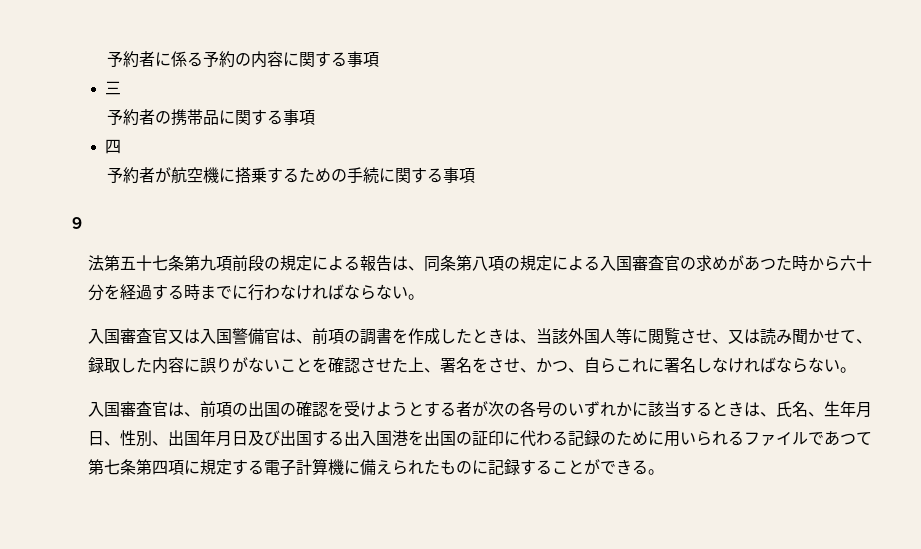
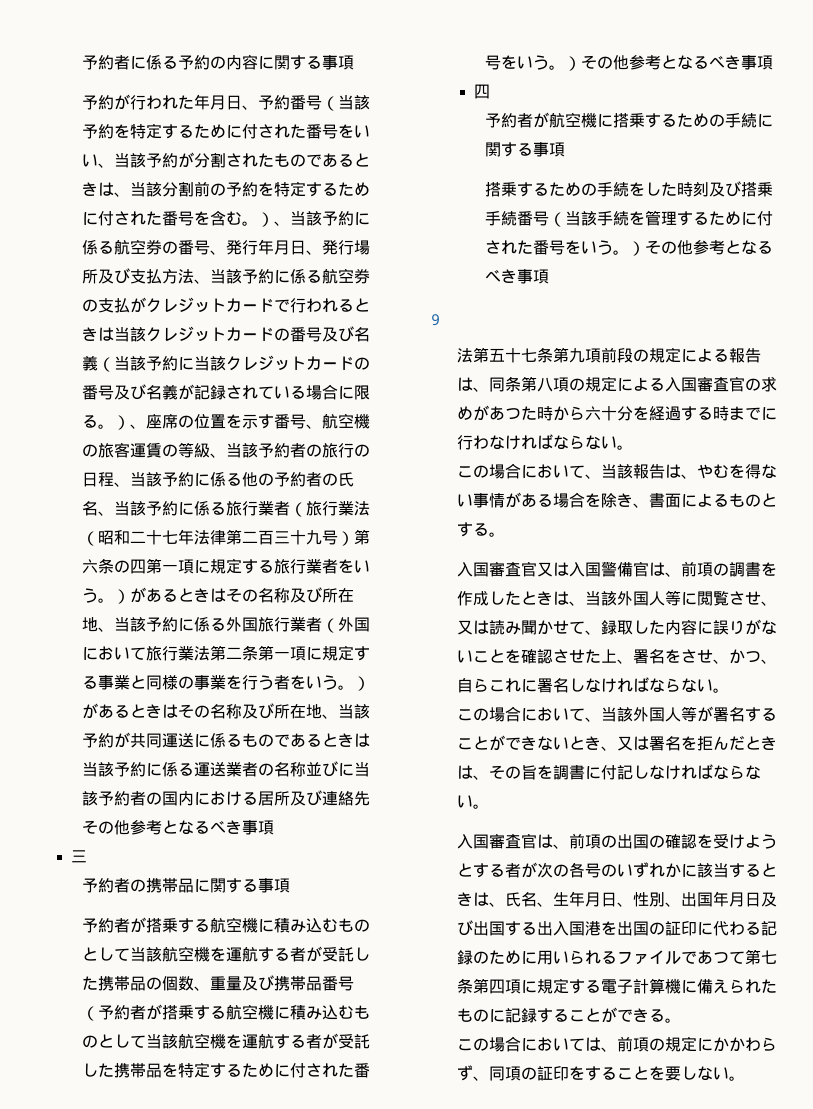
(379, 59) none -> [82,94,371,111] [82,123,371,139] [82,152,371,168] [82,181,371,197] [82,211,371,227] [82,239,371,255] [82,268,371,284] [82,297,371,313] [82,326,371,342] [82,355,371,372] [82,384,371,400] [82,413,371,430] [82,442,371,458] [82,472,355,487] [82,501,371,517] [82,529,371,546] [82,558,371,574] [82,587,355,604] [82,617,371,633] [82,645,371,661] [82,675,371,691] [82,703,371,719] [82,732,371,748] [82,761,371,777] [82,790,371,806] [82,820,275,835] // 予約が行われた年月日、予約番号（当該予約を特定するために付された番号をいい、当該予約が分割されたものであるときは、当該分割前の予約を特定するために付された番号を含む。）、当該予約に係る航空券の番号、発行年月日、発行場所及び支払方法、当該予約に係る航空券の支払がクレジットカードで行われるときは当該クレジットカードの番号及び名義（当該予約に当該クレジットカードの番号及び名義が記録されている場合に限る。）、座席の位置を示す番号、航空機の旅客運賃の等級、当該予約者の旅行の日程、当該予約に係る他の予約者の氏名、当該予約に係る旅行業者（旅行業法（昭和二十七年法律第二百三十九号）第六条の四第一項に規定する旅行業者をいう。）があるときはその名称及び所在地、当該予約に係る外国旅行業者（外国において旅行業法第二条第一項に規定する事業と同様の事業を行う者をいう。）があるときはその名称及び所在地、当該予約が共同運送に係るものであるときは当該予約に係る運送業者の名称並びに当該予約者の国内における居所及び連絡先その他参考となるべき事項
(315, 117) none -> [82,917,371,933] [82,946,371,962] [82,975,355,991] [82,1004,371,1021] [82,1033,371,1049] [82,1062,371,1078] [485,55,774,71] // 予約者が搭乗する航空機に積み込むものとして当該航空機を運航する者が受託した携帯品の個数、重量及び携帯品番号（予約者が搭乗する航空機に積み込むものとして当該航空機を運航する者が受託した携帯品を特定するために付された番号をいう。）その他参考となるべき事項
(475, 175) none -> [485,181,774,197] [485,210,774,227] [485,240,774,256] [485,269,550,284] // 搭乗するための手続をした時刻及び搭乗手続番号（当該手続を管理するために付された番号をいう。）その他参考となるべき事項
(424, 297) none -> [456,463,777,479] [456,492,777,508] [456,522,505,537] // この場合において、当該報告は、やむを得ない事情がある場合を除き、書面によるものとする。
(856, 370) none -> [456,706,777,722] [456,735,777,751] [456,764,761,780] [456,795,489,809] // この場合において、当該外国人等が署名することができないとき、又は署名を拒んだときは、その旨を調書に付記しなければならない。
(664, 472) none -> [456,1036,777,1052] [456,1065,745,1081] // この場合においては、前項の規定にかかわらず、同項の証印をすることを要しない。

